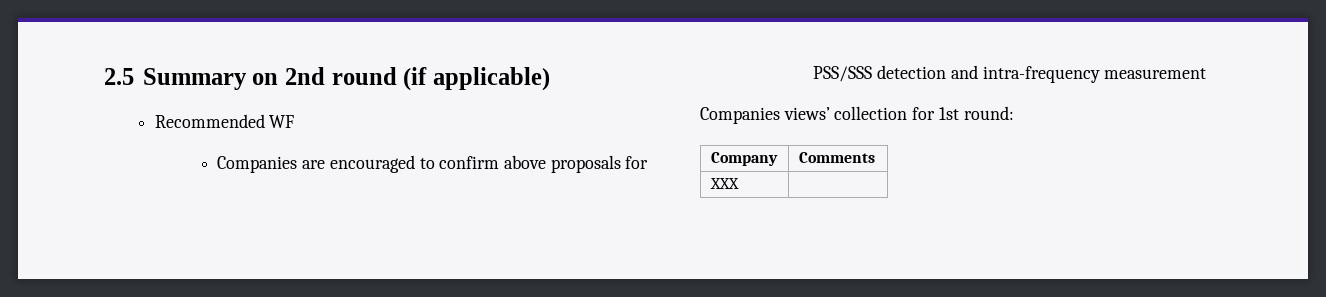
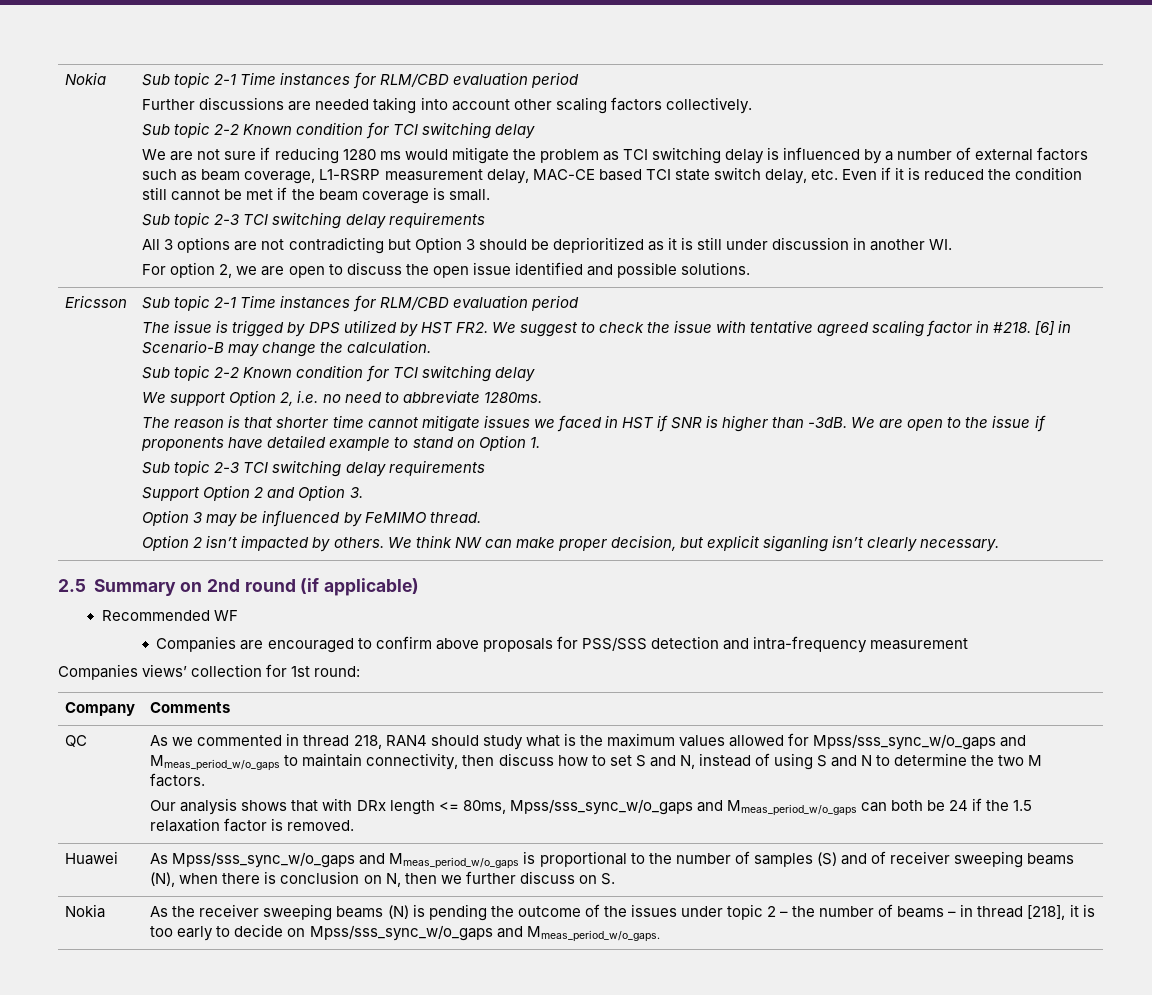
(104, 76) none -> [65,72,107,85] [142,72,579,89] [142,97,752,114] [142,122,535,139] [142,147,1089,164] [142,167,1083,184] [142,187,490,204] [142,212,485,229] [142,237,953,254] [142,262,750,278] [65,295,128,308] [142,295,579,312] [142,320,1072,337] [142,340,432,357] [142,365,535,382] [142,390,542,406] [142,415,1046,432] [141,435,540,451] [142,460,485,477] [142,485,363,501] [142,510,481,527] [142,535,1000,552] Nokia | Sub topic 2-1 Time instances for RLM/CBD evaluation period // Further discussions are needed taking into account other scaling factors collectively. // Sub topic 2-2 Known condition for TCI switching delay // We are not sure if reducing 1280 ms would mitigate the problem as TCI switching delay is influenced by a number of external factors such as beam coverage, L1-RSRP measurement delay, MAC-CE based TCI state switch delay, etc. Even if it is reduced the condition still cannot be met if the beam coverage is small. // Sub topic 2-3 TCI switching delay requirements // All 3 options are not contradicting but Option 3 should be deprioritized as it is still under discussion in another WI. // For option 2, we are open to discuss the open issue identified and possible solutions. // Ericsson | Sub topic 2-1 Time instances for RLM/CBD evaluation period // The issue is trigged by DPS utilized by HST FR2. We suggest to check the issue with tentative agreed scaling factor in #218. [6] in Scenario-B may change the calculation. // Sub topic 2-2 Known condition for TCI switching delay // We support Option 2, i.e. no need to abbreviate 1280ms. // The reason is that shorter time cannot mitigate issues we faced in HST if SNR is higher than -3dB. We are open to the issue if proponents have detailed example to stand on Option 1. // Sub topic 2-3 TCI switching delay requirements // Support Option 2 and Option 3. // Option 3 may be influenced by FeMIMO thread. // Option 2 isn’t impacted by others. We think NW can make proper decision, but explicit siganling isn’t clearly necessary. //
[709,178,739,189] XXX | -> [65,735,88,747] [150,733,1027,750] [150,753,1043,771] [150,773,206,787] [150,798,1033,816] [150,818,355,832] [65,851,119,865] [150,851,1075,869] [150,871,615,887] [65,904,106,918] [150,904,1095,921] [150,924,660,942] QC | As we commented in thread 218, RAN4 should study what is the maximum values allowed for Mpss/sss_sync_w/o_gaps and Mmeas_period_w/o_gaps to maintain connectivity, then discuss how to set S and N, instead of using S and N to determine the two M factors. // Our analysis shows that with DRx length <= 80ms, Mpss/sss_sync_w/o_gaps and Mmeas_period_w/o_gaps can both be 24 if the 1.5 relaxation factor is removed. // Huawei | As Mpss/sss_sync_w/o_gaps and Mmeas_period_w/o_gaps is proportional to the number of samples (S) and of receiver sweeping beams (N), when there is conclusion on N, then we further discuss on S. // Nokia | As the receiver sweeping beams (N) is pending the outcome of the issues under topic 2 – the number of beams – in thread [218], it is too early to decide on Mpss/sss_sync_w/o_gaps and Mmeas_period_w/o_gaps.

